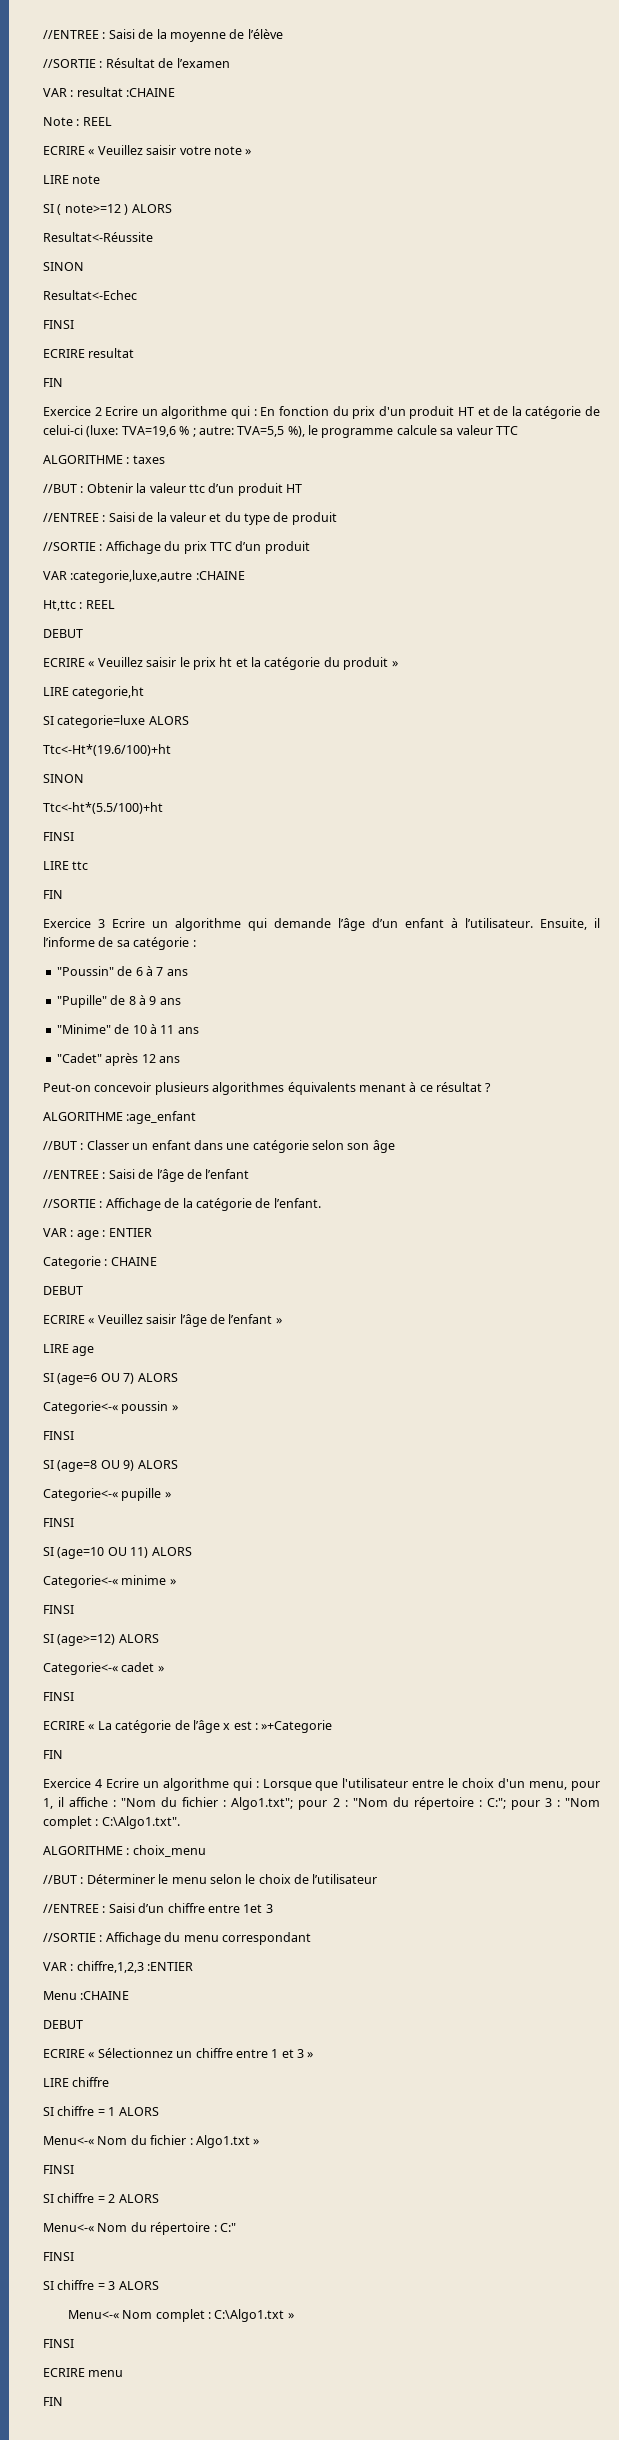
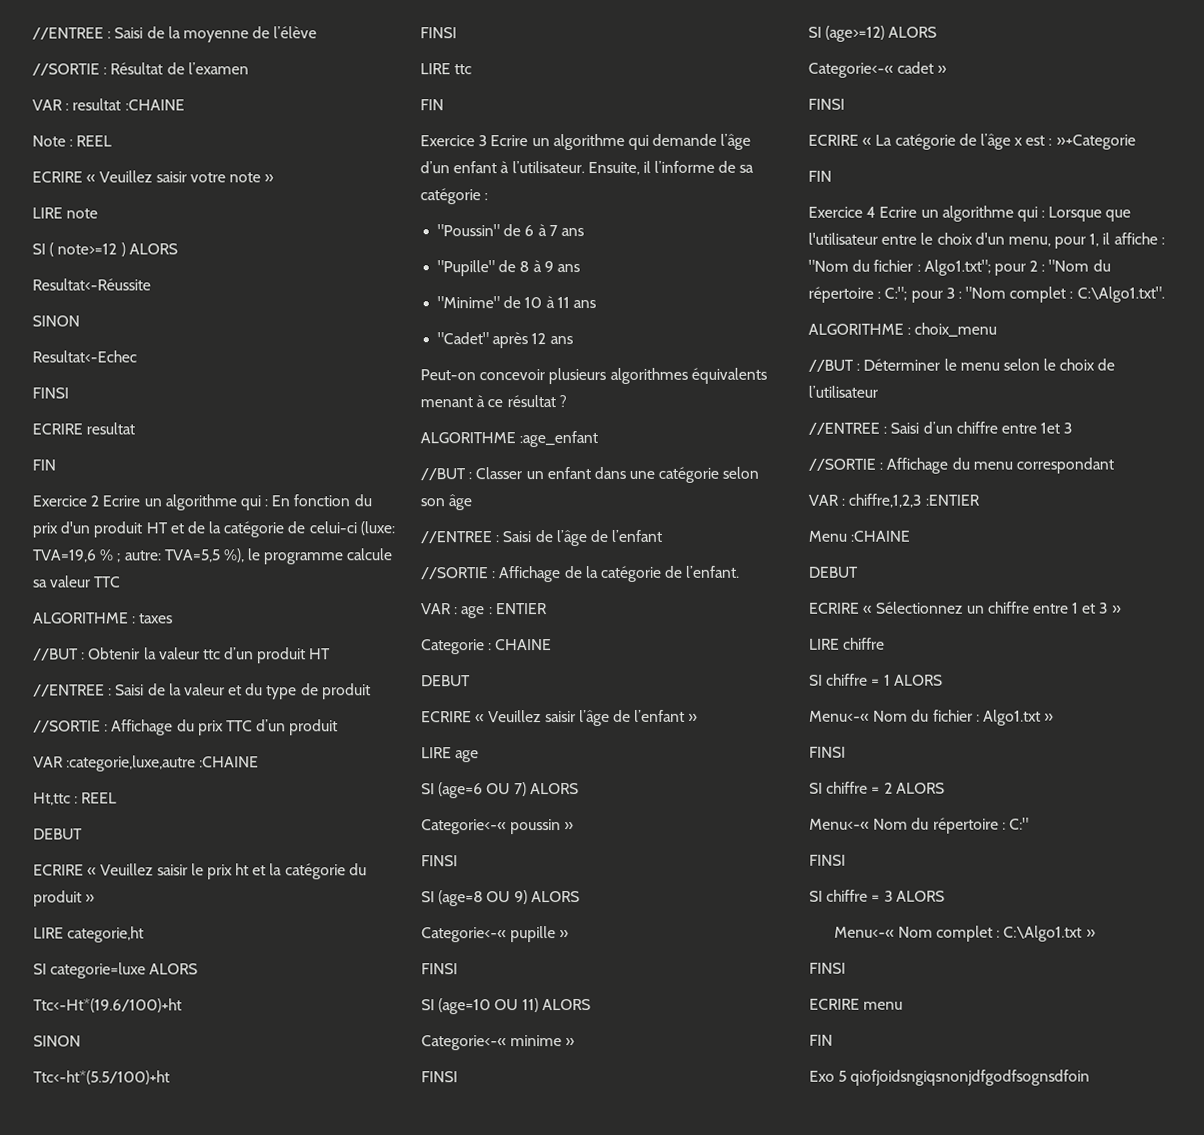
(63, 2401) none -> [809,1069,1091,1086] // Exo 5 qiofjoidsngiqsnonjdfgodfsognsdfoin

